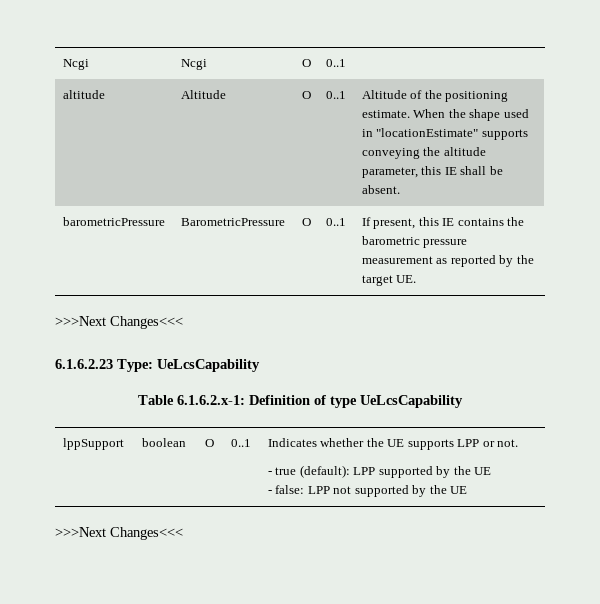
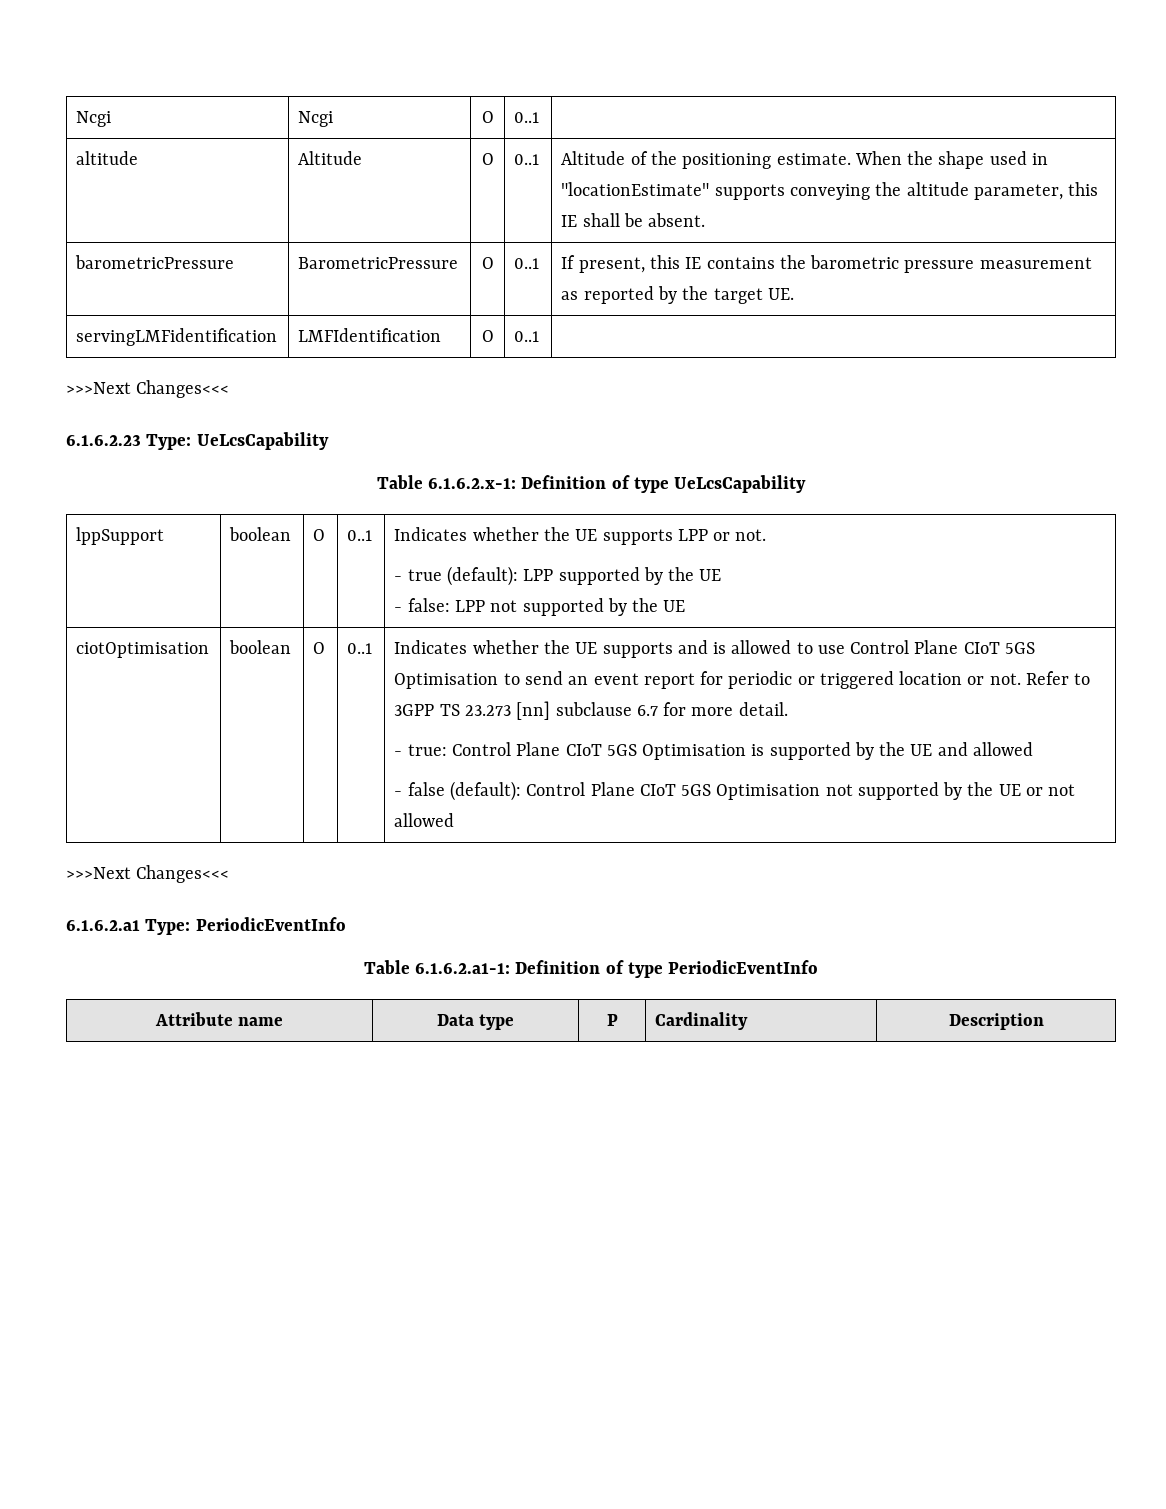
(417, 279) none -> [76,328,278,346] [298,328,442,342] [481,330,494,342] [514,331,540,342] // servingLMFidentification | LMFIdentification | O | 0..1 |
[55,527,183,540] // >>>Next Changes<<< -> [76,642,210,658] [229,640,292,654] [313,642,326,654] [347,643,373,654] [394,640,1035,658] [394,671,1091,689] [394,701,788,720] [394,742,1033,760] [394,781,1076,801] [394,813,455,827] [66,865,230,883] [66,917,346,935] [363,960,819,978] [154,1012,284,1026] [436,1014,515,1030] [606,1014,618,1026] [655,1012,749,1030] [948,1013,1044,1030] // ciotOptimisation | boolean | O | 0..1 | Indicates whether the UE supports and is allowed to use Control Plane CIoT 5GS Optimisation to send an event report for periodic or triggered location or not. Refer to 3GPP TS 23.273 [nn] subclause 6.7 for more detail. // - true: Control Plane CIoT 5GS Optimisation is supported by the UE and allowed // - false (default): Control Plane CIoT 5GS Optimisation not supported by the UE or not allowed // >>>Next Changes<<< // 6.1.6.2.a1 Type: PeriodicEventInfo // Table 6.1.6.2.a1-1: Definition of type PeriodicEventInfo // Attribute name | Data type | P | Cardinality | Description

